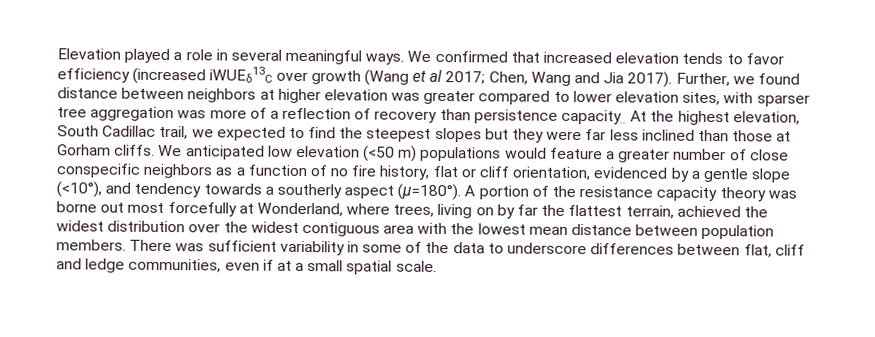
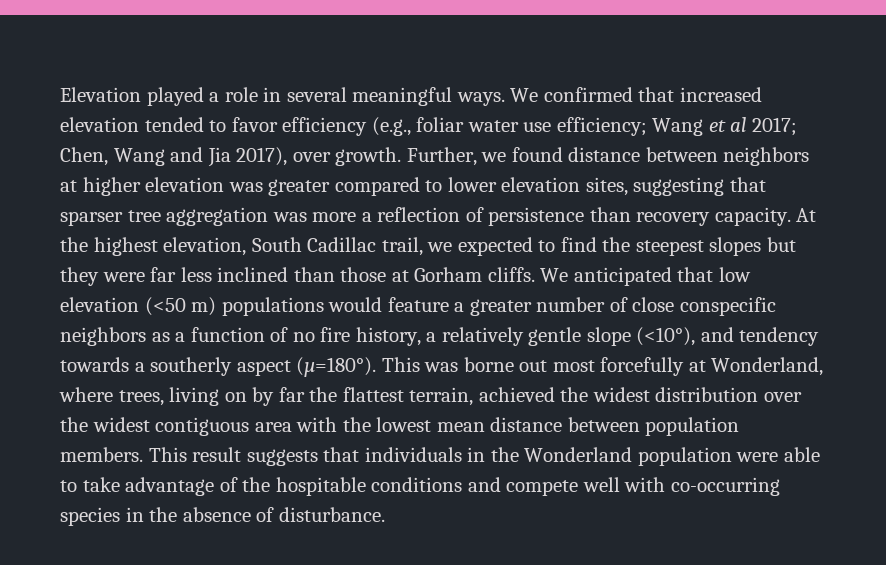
[682,52,724,65] tends -> [144,117,204,132] tended
[132,66,409,86] (increased iWUEδ13C over growth (Wang -> [371,117,704,136] (e.g., foliar water use efficiency; Wang
[627,71,673,88] 2017). -> [236,147,402,166] 2017), over growth.
[723,92,754,104] with -> [633,177,766,196] suggesting that
[249,107,267,119] of -> (357, 217) none
[374,109,628,125] recovery than persistence capacity.. -> [488,207,791,226] persistence than recovery capacity.
(265, 152) none -> [677,267,714,282] that
[432,165,700,182] flat or cliff orientation, evidenced by a -> [426,327,524,346] a relatively
[464,185,766,202] A portion of the resistance capacity theory -> [381,357,420,372] This
[129,239,805,258] [56,258,437,275] There was sufficient variability in some of the data to underscore differences between flat, cliff and ledge communities, even if at a small spatial scale. -> [148,447,820,466] [60,477,780,496] [60,507,385,526] This result suggests that individuals in the Wonderland population were able to take advantage of the hospitable conditions and compete well with co-occurring species in the absence of disturbance.

